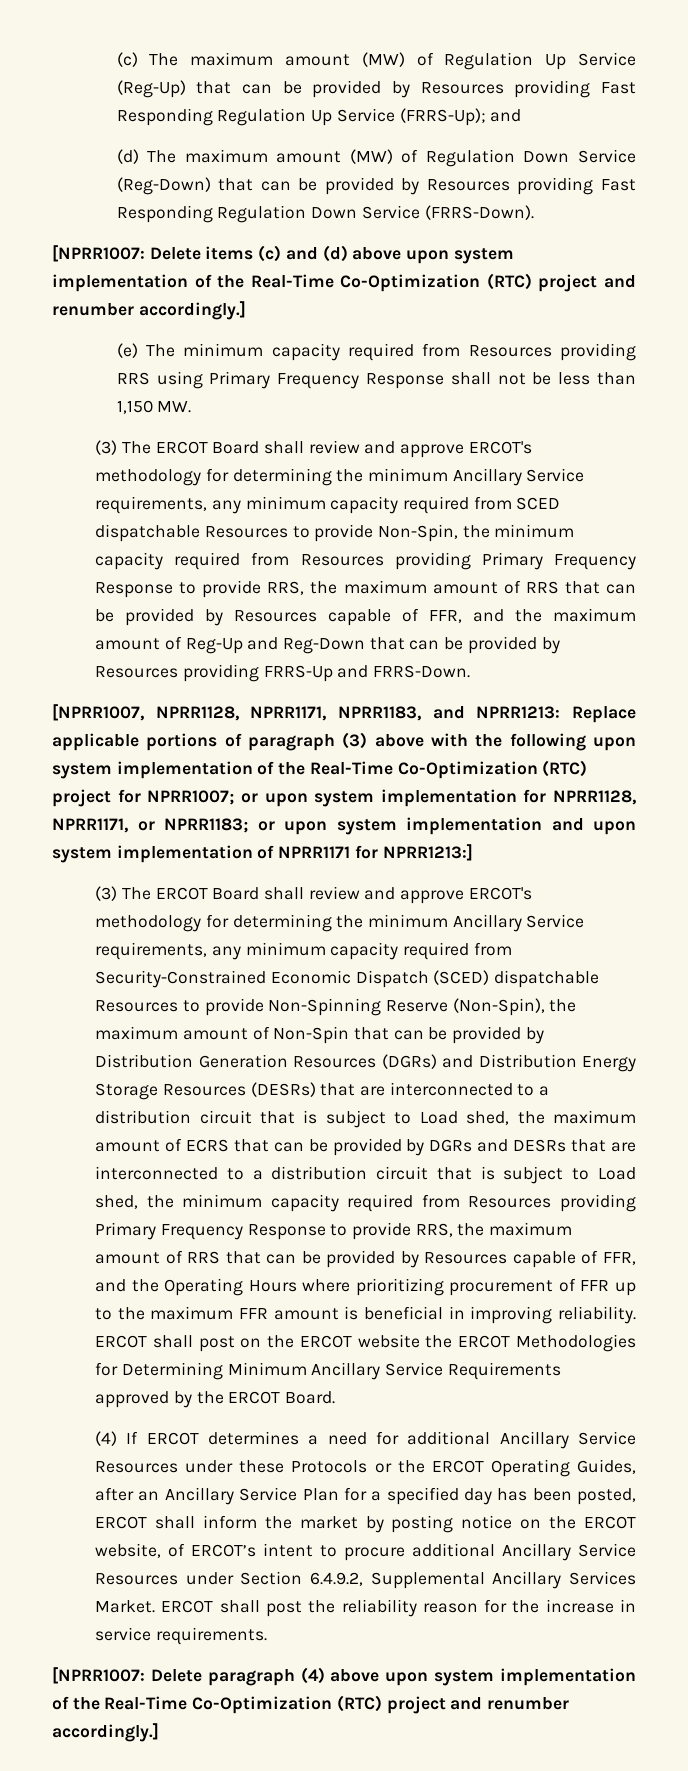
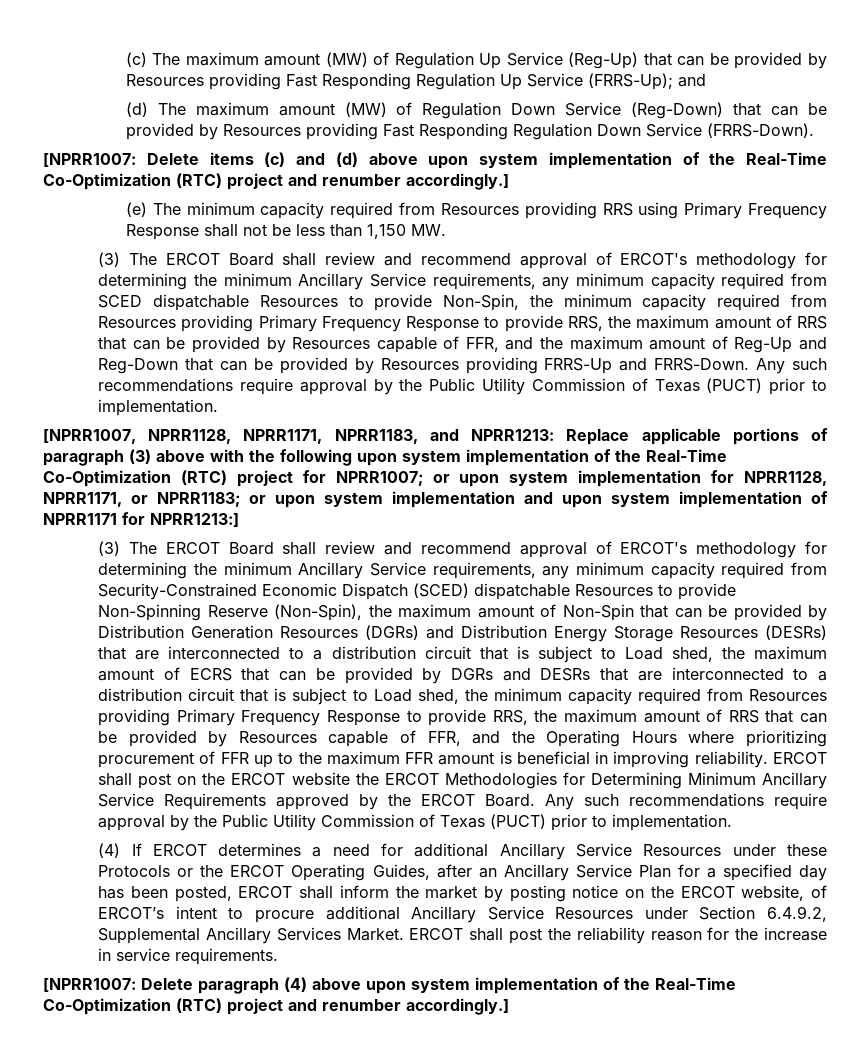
[400,444,465,458] approve -> [420,252,612,269] recommend approval of
(471, 671) none -> [756,358,827,374] [98,378,828,395] [98,399,219,416] Any such recommendations require approval by the Public Utility Commission of Texas (PUCT) prior to implementation.
[400,890,465,904] approve -> [420,541,612,558] recommend approval of
(336, 1397) none -> [545,793,827,810] [98,814,733,831] Any such recommendations require approval by the Public Utility Commission of Texas (PUCT) prior to implementation.

